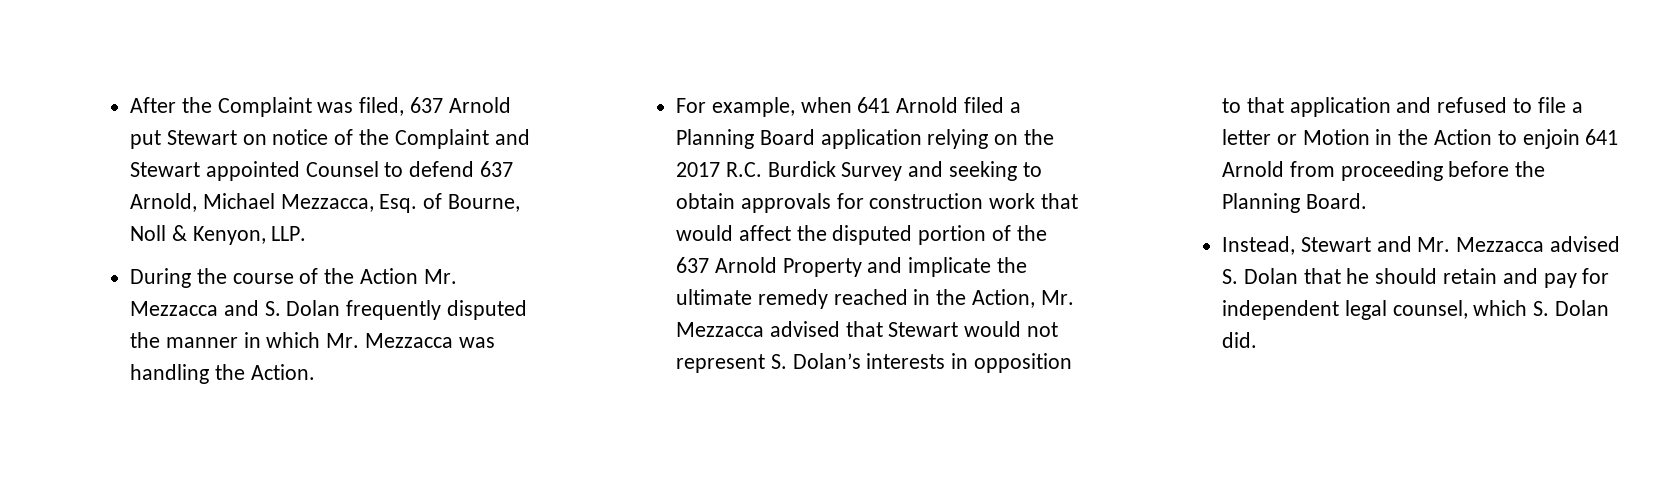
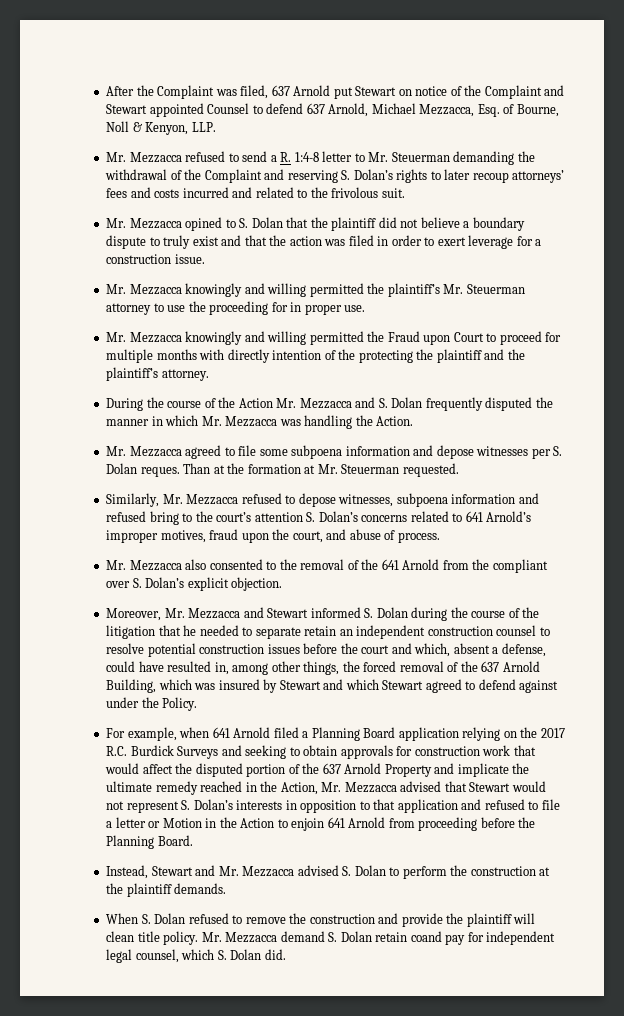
(307, 233) none -> [105,151,535,165] [104,169,565,183] [105,187,405,198] [105,217,525,231] [105,235,542,249] [105,254,205,264] [105,283,525,297] [105,301,366,315] [105,331,562,345] [105,349,525,363] [105,367,209,381] // Mr. Mezzacca refused to send a R. 1:4-8 letter to Mr. Steuerman demanding the withdrawal of the Complaint and reserving S. Dolan’s rights to later recoup attorneys’ fees and costs incurred and related to the frivolous suit. // Mr. Mezzacca opined to S. Dolan that the plaintiff did not believe a boundary dispute to truly exist and that the action was filed in order to exert leverage for a construction issue. // Mr. Mezzacca knowingly and willing permitted the plaintiff’s Mr. Steuerman attorney to use the proceeding for in proper use. // Mr. Mezzacca knowingly and willing permitted the Fraud upon Court to proceed for multiple months with directly intention of the protecting the plaintiff and the plaintiff’s attorney.
(315, 372) none -> [105,445,563,459] [105,463,459,477] [105,493,539,507] [105,511,532,525] [105,529,440,543] [105,559,548,573] [105,577,283,591] [105,607,540,621] [105,625,550,639] [105,643,546,657] [105,661,540,675] [105,679,559,693] [105,697,198,711] // Mr. Mezzacca agreed to file some subpoena information and depose witnesses per S. Dolan reques. Than at the formation at Mr. Steuerman requested. // Similarly, Mr. Mezzacca refused to depose witnesses, subpoena information and refused bring to the court’s attention S. Dolan’s concerns related to 641 Arnold’s improper motives, fraud upon the court, and abuse of process. // Mr. Mezzacca also consented to the removal of the 641 Arnold from the compliant over S. Dolan’s explicit objection. // Moreover, Mr. Mezzacca and Stewart informed S. Dolan during the course of the litigation that he needed to separate retain an independent construction counsel to resolve potential construction issues before the court and which, absent a defense, could have resulted in, among other things, the forced removal of the 637 Arnold Building, which was insured by Stewart and which Stewart agreed to defend against under the Policy.
[841,162,903,181] Survey -> [177,746,219,759] Surveys
[1303,268,1538,284] that he should retain and -> [389,865,551,879] [105,883,227,897] [105,913,536,927] [105,931,442,945] to perform the construction at the plaintiff demands. // When S. Dolan refused to remove the construction and provide the plaintiff will clean title policy. Mr. Mezzacca demand S. Dolan retain coand

